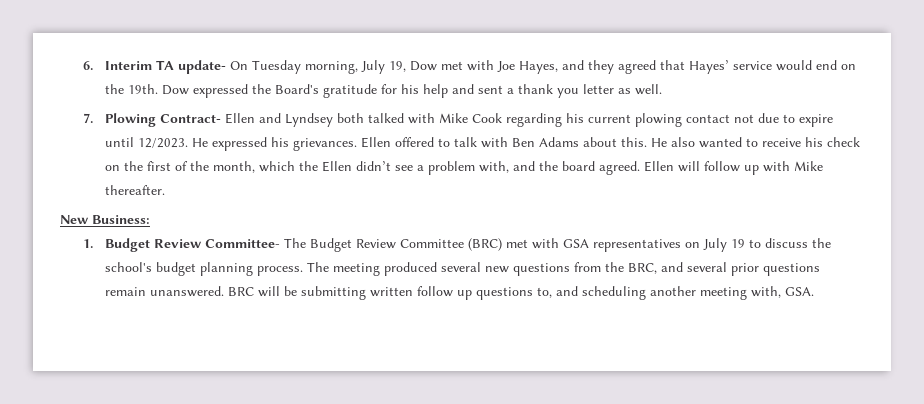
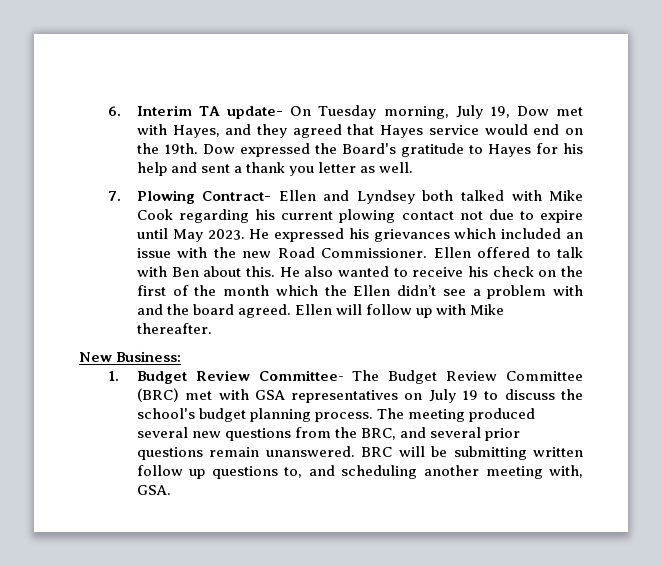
[497,61,516,72] Joe -> (167, 129) none
[689,60,730,74] Hayes’ -> [380,125,424,138] Hayes
(378, 91) none -> [468,144,531,157] to Hayes
[138,138,189,148] 12/2023. -> [172,229,245,242] May 2023.
[293,138,358,151] grievances. -> [373,228,583,242] [136,247,428,258] grievances which included an issue with the new Road Commissioner.
[539,137,580,147] Adams -> (199, 272) none
[213,161,256,173] month, -> [223,285,270,296] month
[479,161,510,173] with, -> [553,285,584,296] with

